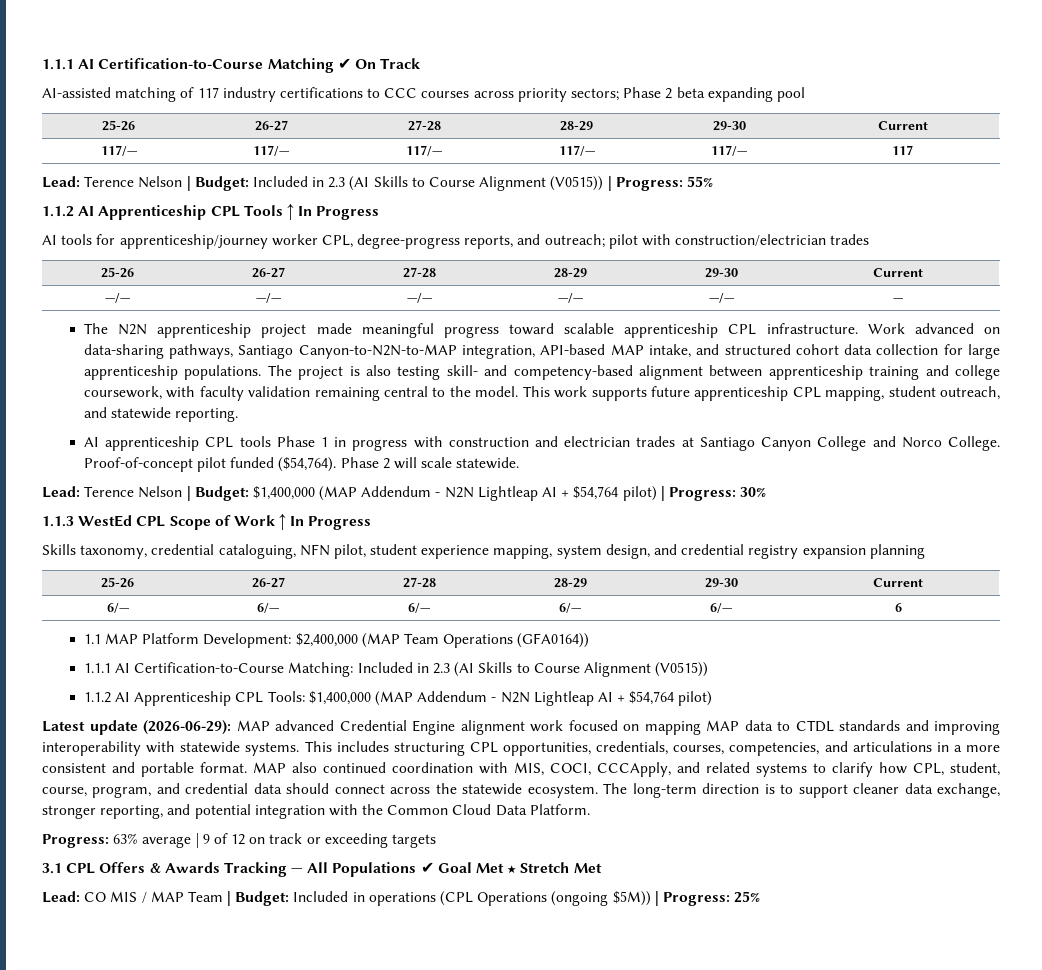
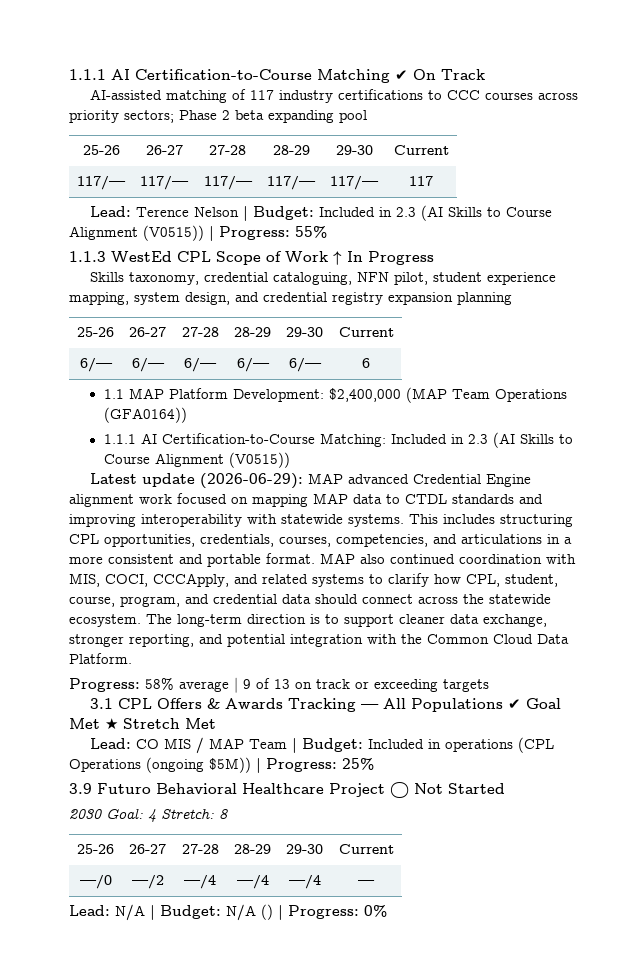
[42,204,380,220] [42,234,870,249] [101,267,134,278] [251,267,285,278] [402,267,436,278] [553,268,587,278] [704,268,738,278] [873,268,923,277] [105,293,130,303] [255,293,281,303] [406,293,432,303] [557,293,583,303] [708,293,734,303] [893,298,903,302] [83,323,1000,338] [83,344,1000,359] [83,365,1000,380] [83,386,1000,401] [83,407,239,422] [83,436,1001,451] [83,457,520,472] [42,486,767,501] // 1.1.2 AI Apprenticeship CPL Tools ↑ In Progress // AI tools for apprenticeship/journey worker CPL, degree-progress reports, and outreach; pilot with construction/electrician trades // 25-26 | 26-27 | 27-28 | 28-29 | 29-30 | Current // —/— | —/— | —/— | —/— | —/— | — // The N2N apprenticeship project made meaningful progress toward scalable apprenticeship CPL infrastructure. Work advanced on data-sharing pathways, Santiago Canyon-to-N2N-to-MAP integration, API-based MAP intake, and structured cohort data collection for large apprenticeship populations. The project is also testing skill- and competency-based alignment between apprenticeship training and college coursework, with faculty validation remaining central to the model. This work supports future apprenticeship CPL mapping, student outreach, and statewide reporting. // AI apprenticeship CPL tools Phase 1 in progress with construction and electrician trades at Santiago Canyon College and Norco College. Proof-of-concept pilot funded ($54,764). Phase 2 will scale statewide. // Lead: Terence Nelson | Budget: $1,400,000 (MAP Addendum - N2N Lightleap AI + $54,764 pilot) | Progress: 30% -> (327, 232) none
[83,691,713,706] // 1.1.2 AI Apprenticeship CPL Tools: $1,400,000 (MAP Addendum - N2N Lightleap AI + $54,764 pilot) -> (290, 460) none
[113,833,139,844] 63% -> [145,677,174,690] 58%
[231,834,246,845] 12 -> [274,679,290,689] 13
(761, 897) none -> [69,782,505,798] [69,808,228,822] [77,844,114,854] [129,844,166,854] [181,844,219,854] [234,844,271,854] [286,844,323,854] [338,844,394,854] [79,875,112,889] [131,875,164,889] [184,875,216,889] [236,875,269,889] [288,875,321,889] [358,880,375,885] [69,904,387,921] // 3.9 Futuro Behavioral Healthcare Project ○ Not Started // 2030 Goal: 4 Stretch: 8 // 25-26 | 26-27 | 27-28 | 28-29 | 29-30 | Current // —/0 | —/2 | —/4 | —/4 | —/4 | — // Lead: N/A | Budget: N/A () | Progress: 0%

